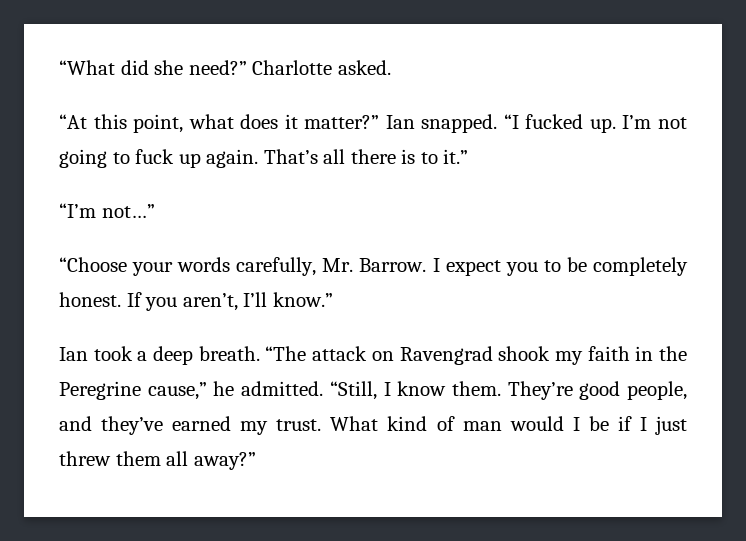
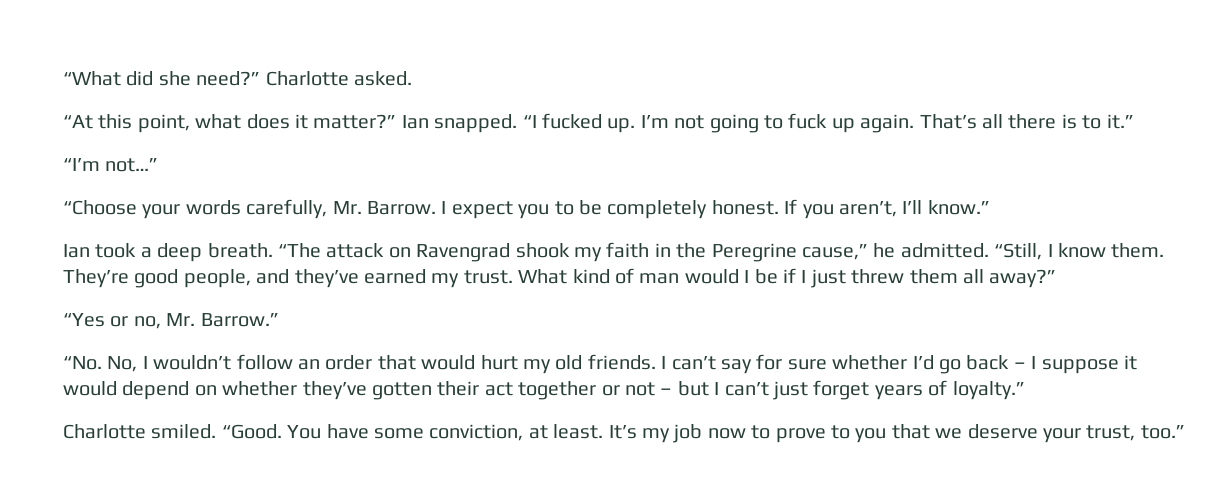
(256, 461) none -> [63,313,279,329] [63,354,1137,374] [63,380,1025,400] [63,424,1185,443] // “Yes or no, Mr. Barrow.” // “No. No, I wouldn’t follow an order that would hurt my old friends. I can’t say for sure whether I’d go back – I suppose it would depend on whether they’ve gotten their act together or not – but I can’t just forget years of loyalty.” // Charlotte smiled. “Good. You have some conviction, at least. It’s my job now to prove to you that we deserve your trust, too.”

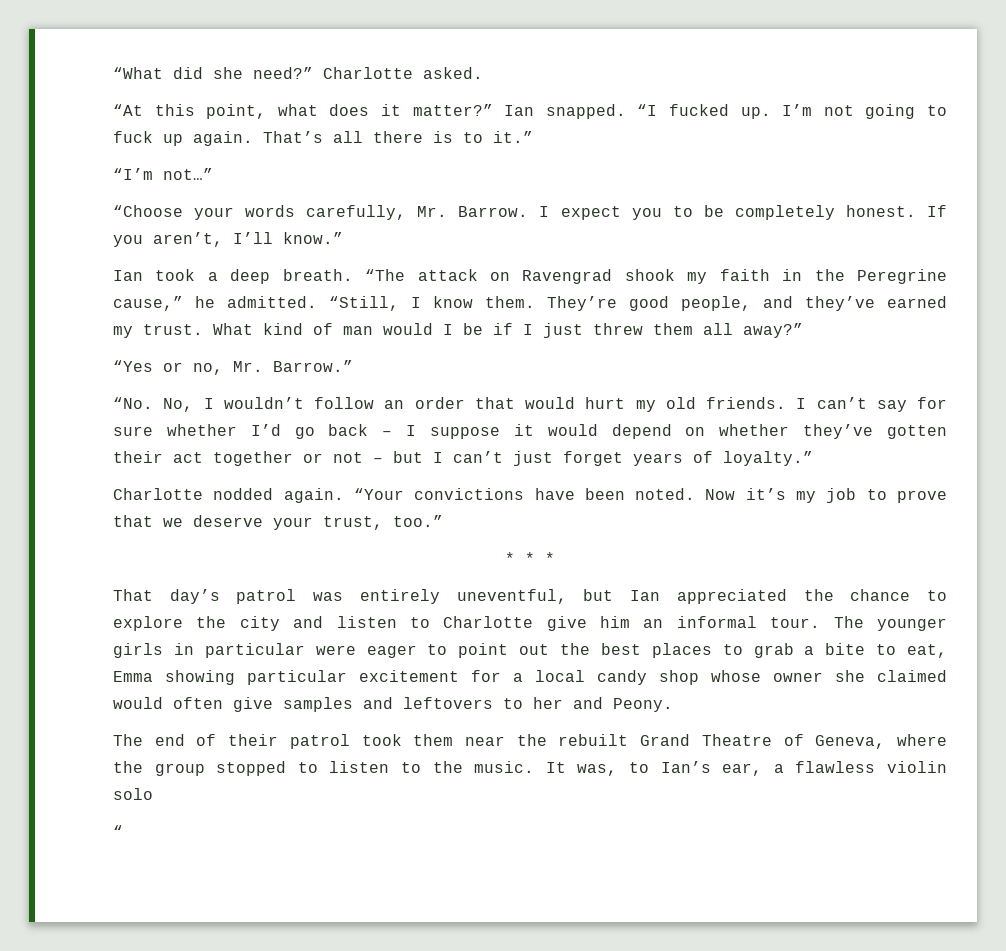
[151,424,637,441] smiled. “Good. You have some conviction, at least. It’s -> [213,488,786,503] nodded again. “Your convictions have been noted. Now it’s
[707,428,746,439] now -> (857, 495) none
[830,425,887,443] to you -> (947, 496) none
(1185, 432) none -> [505,552,555,564] [113,589,948,604] [113,616,947,631] [113,643,947,658] [113,670,947,685] [113,697,673,712] [113,734,947,749] [113,761,948,776] [113,788,153,800] [113,825,123,837] // * * * // That day’s patrol was entirely uneventful, but Ian appreciated the chance to explore the city and listen to Charlotte give him an informal tour. The younger girls in particular were eager to point out the best places to grab a bite to eat, Emma showing particular excitement for a local candy shop whose owner she claimed would often give samples and leftovers to her and Peony. // The end of their patrol took them near the rebuilt Grand Theatre of Geneva, where the group stopped to listen to the music. It was, to Ian’s ear, a flawless violin solo // “

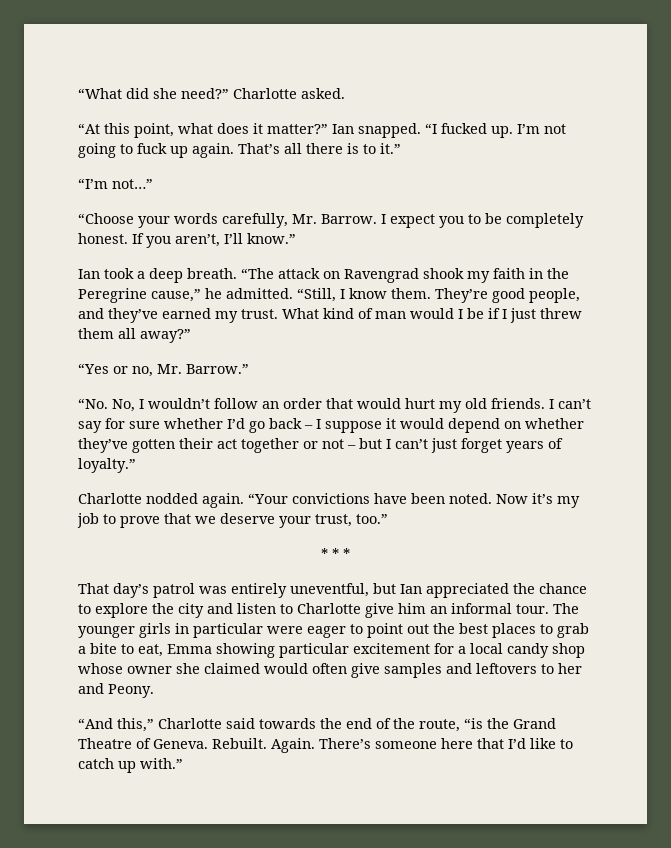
[113,734,947,749] [113,761,948,776] [113,788,153,800] [113,825,123,837] The end of their patrol took them near the rebuilt Grand Theatre of Geneva, where the group stopped to listen to the music. It was, to Ian’s ear, a flawless violin solo // “ -> [78,718,556,732] [78,738,573,753] [78,758,183,773] “And this,” Charlotte said towards the end of the route, “is the Grand Theatre of Geneva. Rebuilt. Again. There’s someone here that I’d like to catch up with.”

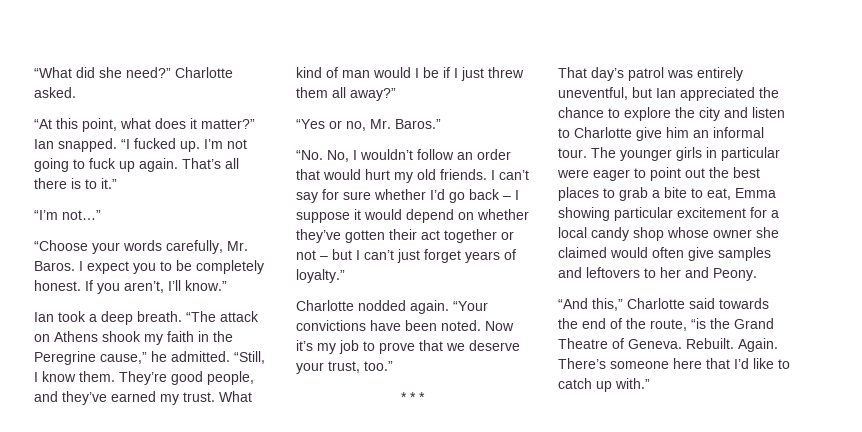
[321,214,377,224] Barrow. -> [34,261,75,271] Baros.
[344,268,419,283] Ravengrad -> [54,331,98,342] Athens
[186,364,249,374] Barrow.” -> [395,119,441,129] Baros.”

